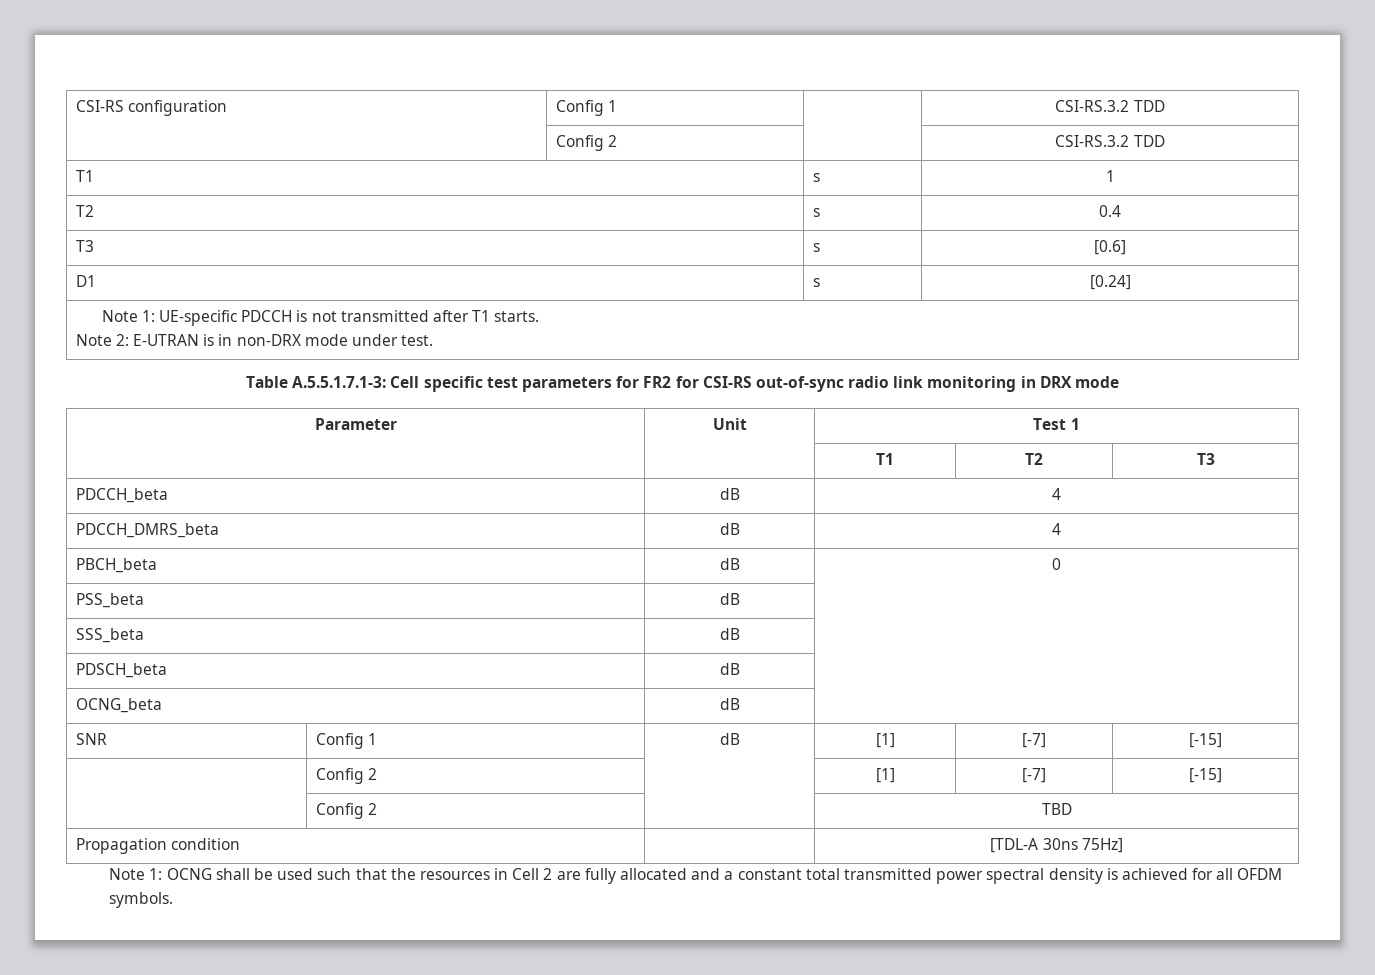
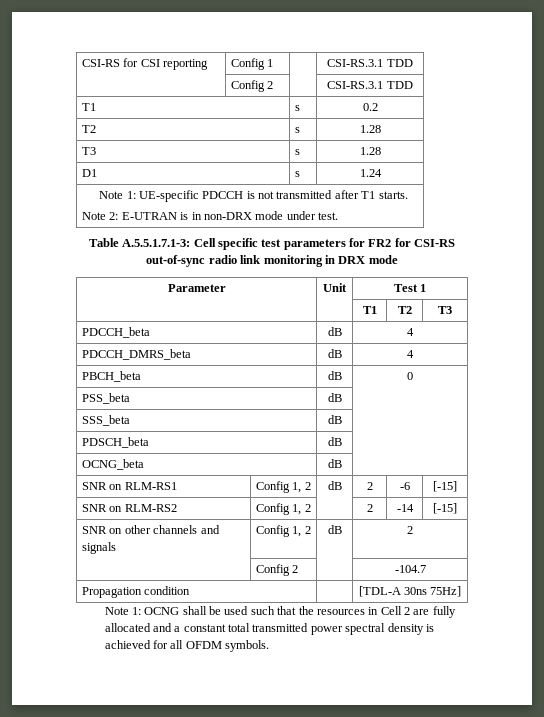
[75,100,227,116] CSI-RS configuration -> [82,58,209,70] CSI-RS for CSI reporting
[1055,100,1130,112] CSI-RS.3.2 -> [327,59,384,67] CSI-RS.3.1
[1055,135,1130,147] CSI-RS.3.2 -> [327,81,384,89] CSI-RS.3.1
[1105,170,1115,182] 1 -> [362,103,378,111] 0.2
[1099,205,1121,217] 0.4 -> [359,125,381,133] 1.28
[1094,240,1126,255] [0.6] -> [359,147,381,155] 1.28
[1089,275,1131,290] [0.24] -> [359,169,382,177] 1.24
[315,733,377,749] [719,733,740,745] [875,733,895,748] [1022,733,1046,748] [1189,733,1222,748] [315,768,377,784] [875,768,895,783] [1022,768,1046,783] [1189,768,1222,783] [315,803,377,819] [1041,803,1072,815] | Config 1 | dB | [1] | [-7] | [-15] // | Config 2 | | [1] | [-7] | [-15] // | Config 2 | | TBD -> [109,482,177,490] [256,481,311,493] [327,481,342,490] [366,482,373,490] [399,482,410,490] [433,481,457,492] [82,504,177,512] [256,503,311,515] [366,504,373,512] [396,504,414,512] [433,503,457,514] [82,525,220,534] [82,542,117,554] [256,525,311,537] [327,525,342,534] [407,526,413,534] [256,564,299,576] [394,565,426,573] on RLM-RS1 | Config 1, 2 | dB | 2 | -6 | [-15] // SNR on RLM-RS2 | Config 1, 2 | | 2 | -14 | [-15] // SNR on other channels and signals | Config 1, 2 | dB | 2 // | Config 2 | | -104.7

